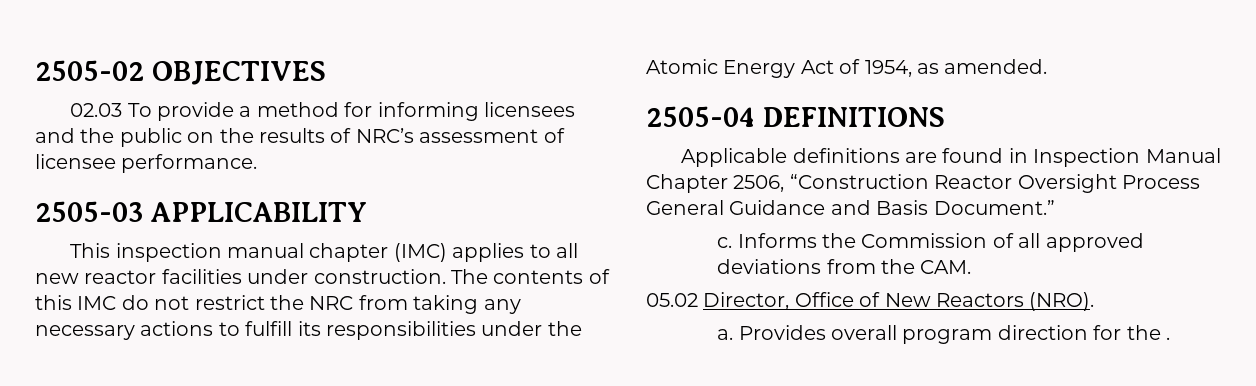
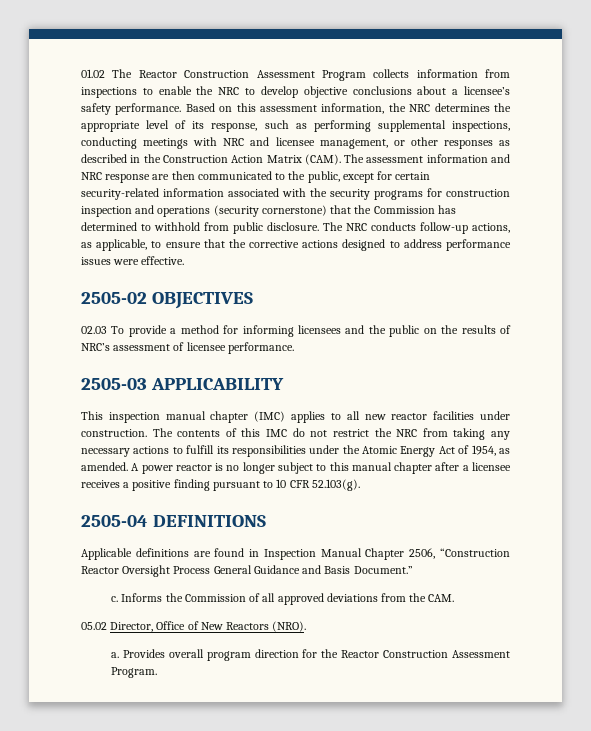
(35, 70) none -> [81,69,510,81] [81,86,510,98] [81,103,511,115] [81,120,510,132] [81,137,511,149] [81,154,511,165] [81,171,431,183] [81,188,510,200] [81,205,456,217] [81,222,510,234] [81,239,512,251] [81,256,185,265] 01.02 The Reactor Construction Assessment Program collects information from inspections to enable the NRC to develop objective conclusions about a licensee’s safety performance. Based on this assessment information, the NRC determines the appropriate level of its response, such as performing supplemental inspections, conducting meetings with NRC and licensee management, or other responses as described in the Construction Action Matrix (CAM). The assessment information and NRC response are then communicated to the public, except for certain security-related information associated with the security programs for construction inspection and operations (security cornerstone) that the Commission has determined to withhold from public disclosure. The NRC conducts follow-up actions, as applicable, to ensure that the corrective actions designed to address performance issues were effective. //
(1048, 66) none -> [131,462,511,474] [81,479,360,491] A power reactor is no longer subject to this manual chapter after a licensee receives a positive finding pursuant to 10 CFR 52.103(g).
[1165,337,1170,340] . -> [341,650,510,658] [111,667,158,678] Reactor Construction Assessment Program.

